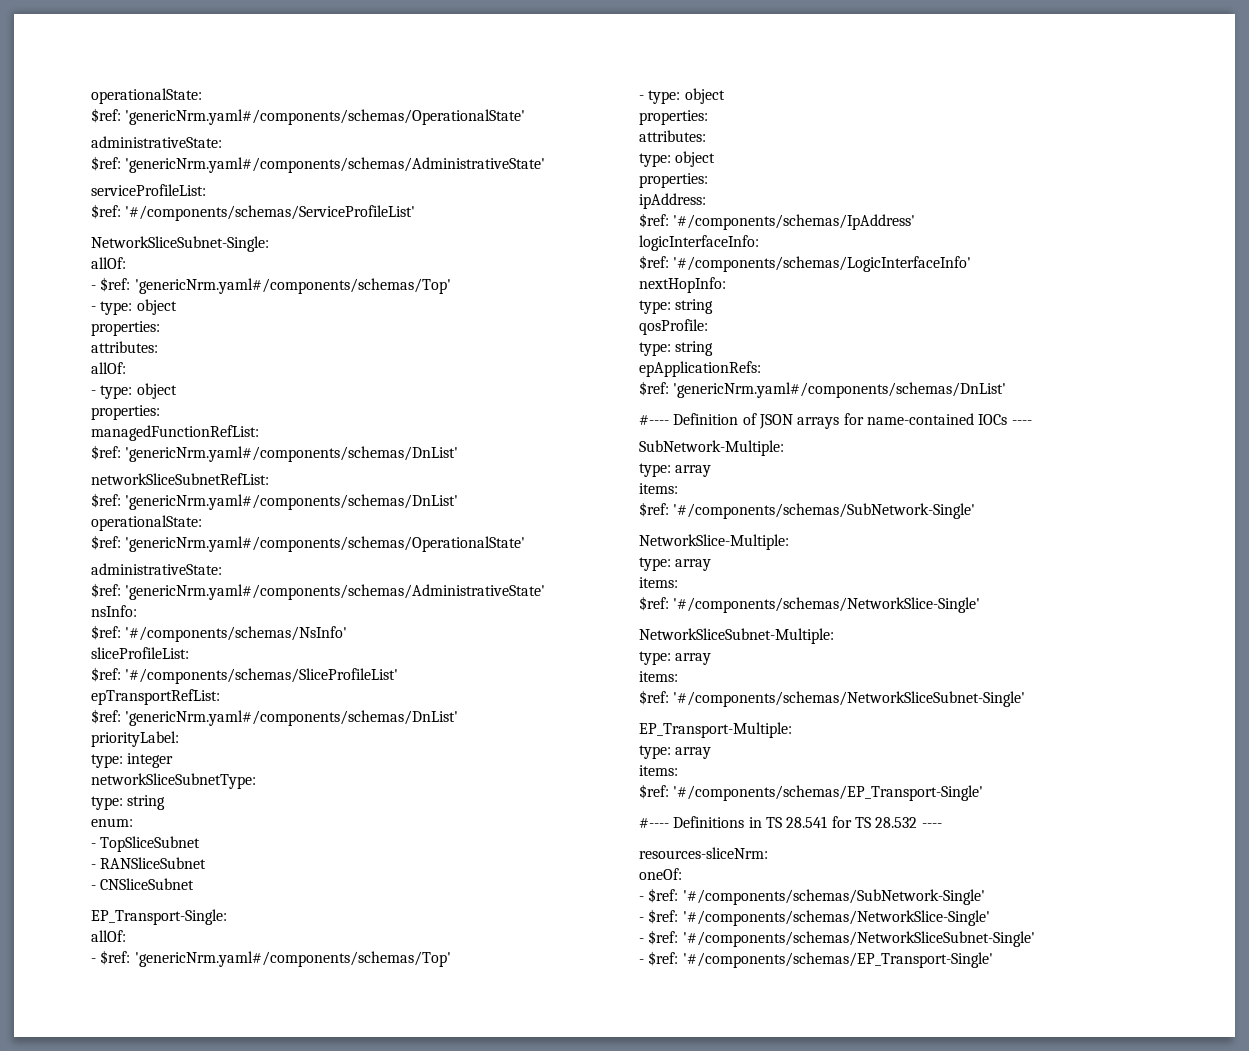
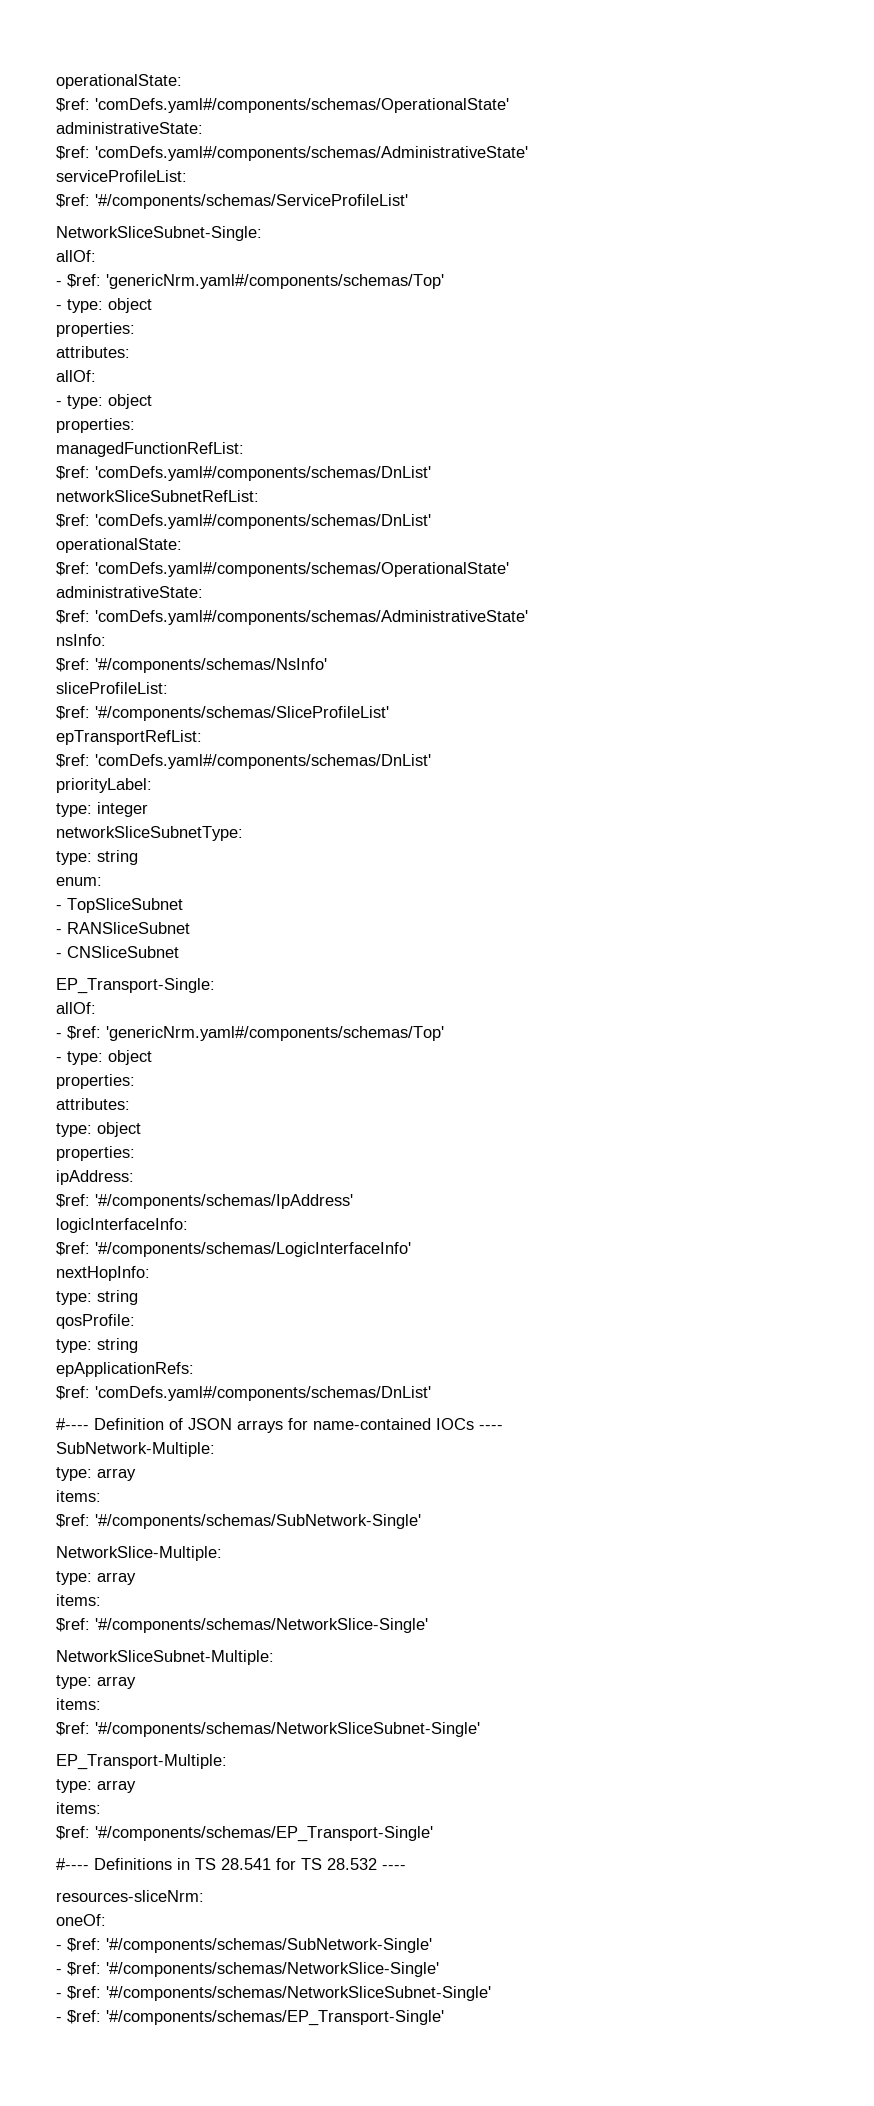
[91,88,202,104] [91,108,526,125] [91,136,222,148] [91,156,546,173] operationalState: // $ref: 'genericNrm.yaml#/components/schemas/OperationalState' // administrativeState: // $ref: 'genericNrm.yaml#/components/schemas/AdministrativeState' -> [56,74,182,89] [56,98,509,113] [56,122,203,134] [56,146,528,161] operationalState: // $ref: 'comDefs.yaml#/components/schemas/OperationalState' // administrativeState: // $ref: 'comDefs.yaml#/components/schemas/AdministrativeState'
[125,446,459,462] 'genericNrm.yaml#/components/schemas/DnList' -> [95,466,431,481] 'comDefs.yaml#/components/schemas/DnList'
[125,494,459,510] [91,515,202,531] [91,535,526,552] [91,563,222,575] [91,583,546,600] 'genericNrm.yaml#/components/schemas/DnList' // operationalState: // $ref: 'genericNrm.yaml#/components/schemas/OperationalState' // administrativeState: // $ref: 'genericNrm.yaml#/components/schemas/AdministrativeState' -> [95,514,431,529] [56,538,182,553] [56,562,509,577] [56,586,203,598] [56,610,528,625] 'comDefs.yaml#/components/schemas/DnList' // operationalState: // $ref: 'comDefs.yaml#/components/schemas/OperationalState' // administrativeState: // $ref: 'comDefs.yaml#/components/schemas/AdministrativeState'
[125,710,459,726] 'genericNrm.yaml#/components/schemas/DnList' -> [95,754,431,769] 'comDefs.yaml#/components/schemas/DnList'
[673,382,1007,398] 'genericNrm.yaml#/components/schemas/DnList' -> [95,1386,431,1401] 'comDefs.yaml#/components/schemas/DnList'

